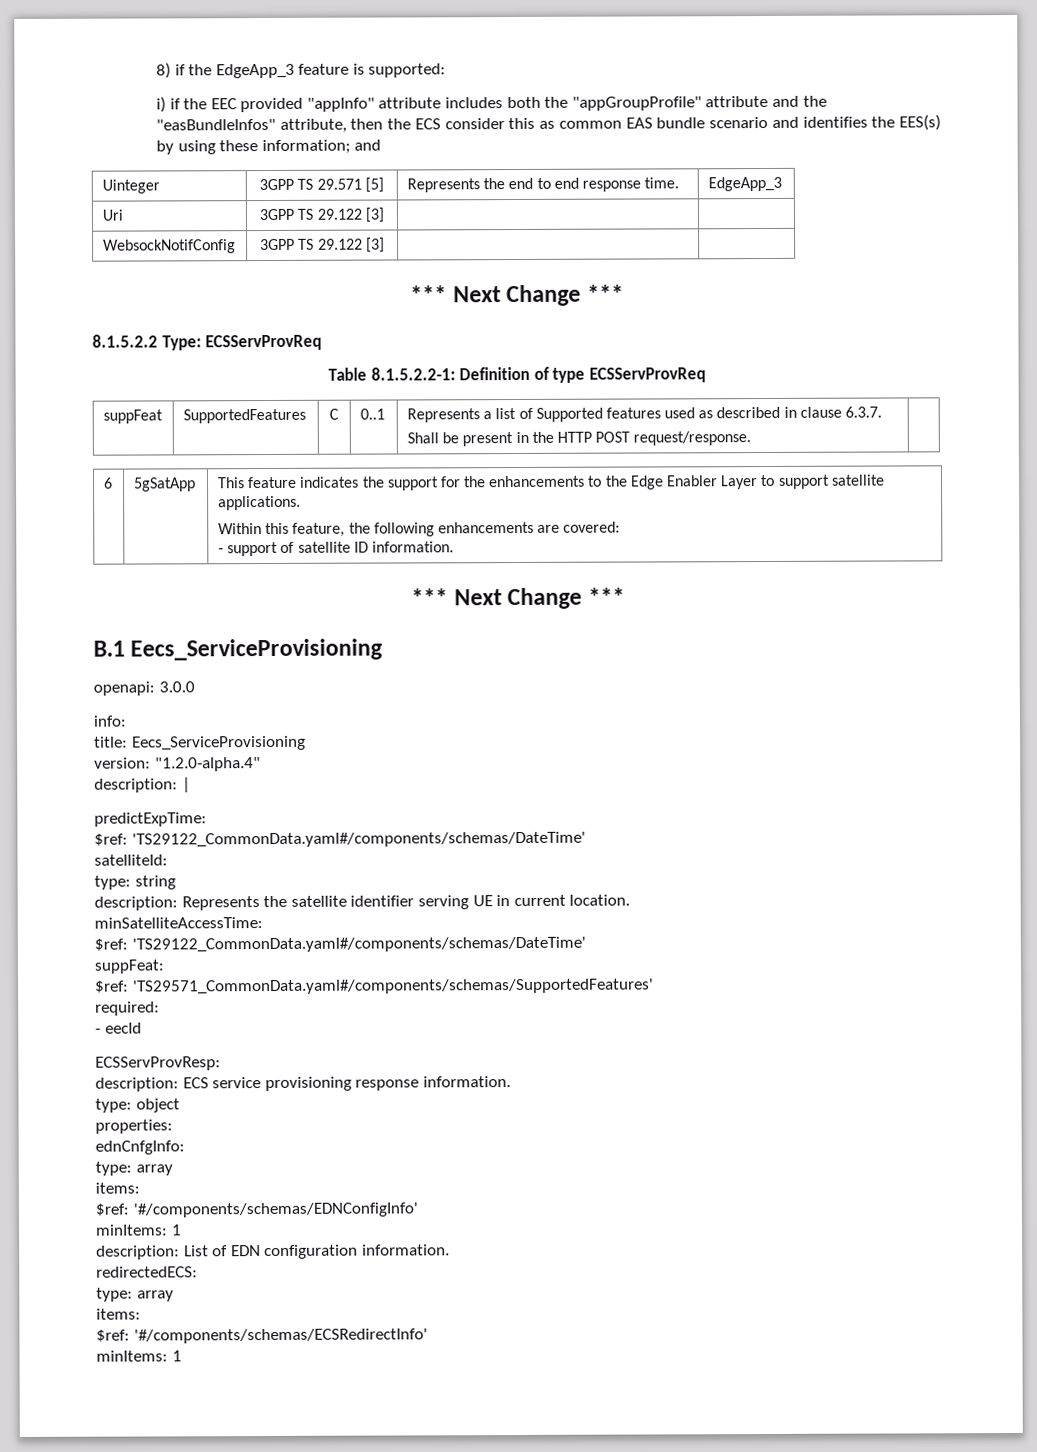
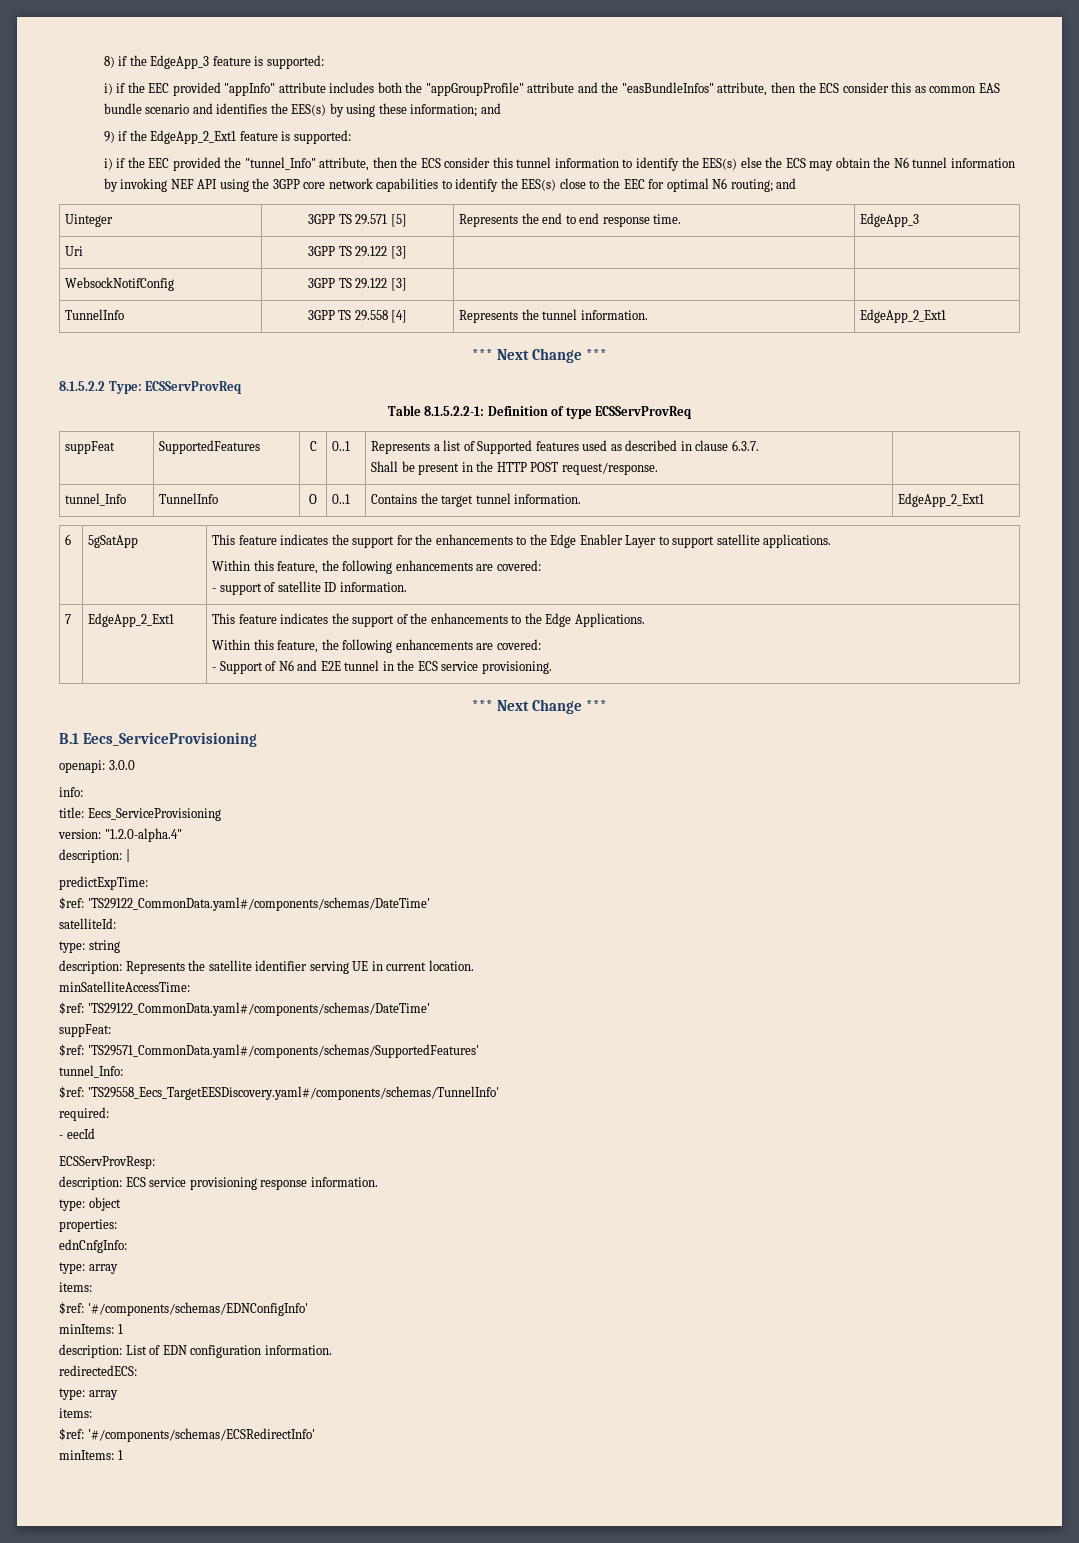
(382, 145) none -> [103,130,351,144] [103,157,1015,171] [103,178,797,192] // 9) if the EdgeApp_2_Ext1 feature is supported: // i) if the EEC provided the "tunnel_Info" attribute, then the ECS consider this tunnel information to identify the EES(s) else the ECS may obtain the N6 tunnel information by invoking NEF API using the 3GPP core network capabilities to identify the EES(s) close to the EEC for optimal N6 routing; and
(385, 245) none -> [65,309,125,320] [307,310,408,323] [459,309,648,323] [860,309,947,323] // TunnelInfo | 3GPP TS 29.558 [4] | Represents the tunnel information. | EdgeApp_2_Ext1
(752, 438) none -> [65,493,127,506] [159,493,219,504] [309,494,317,504] [332,494,351,504] [371,493,582,507] [898,493,985,507] // tunnel_Info | TunnelInfo | O | 0..1 | Contains the target tunnel information. | EdgeApp_2_Ext1
(454, 547) none -> [65,614,72,624] [88,613,175,627] [212,613,645,627] [212,639,541,653] [212,660,552,674] // 7 | EdgeApp_2_Ext1 | This feature indicates the support of the enhancements to the Edge Applications. // Within this feature, the following enhancements are covered: // - Support of N6 and E2E tunnel in the ECS service provisioning.
(654, 986) none -> [59,1065,123,1078] [59,1086,499,1100] // tunnel_Info: // $ref: 'TS29558_Eecs_TargetEESDiscovery.yaml#/components/schemas/TunnelInfo'

